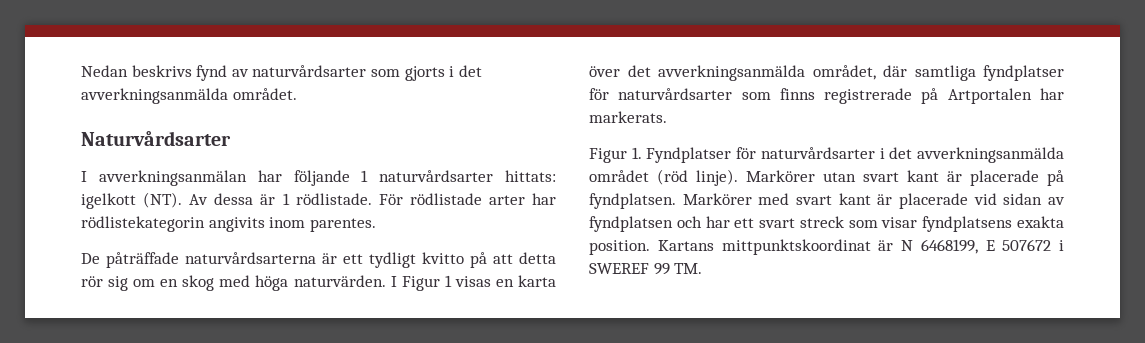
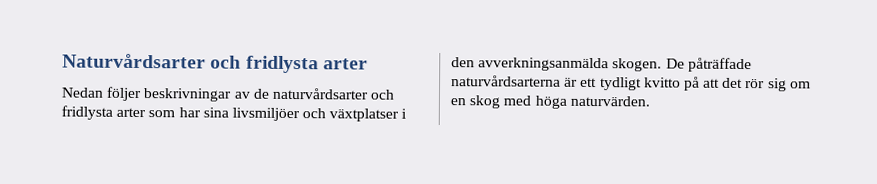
[81,65,482,81] [81,88,297,104] [81,131,231,146] [81,170,556,186] [81,192,556,209] [81,216,376,232] Nedan beskrivs fynd av naturvårdsarter som gjorts i det avverkningsanmälda området. // Naturvårdsarter // I avverkningsanmälan har följande 1 naturvårdsarter hittats: igelkott (NT). Av dessa är 1 rödlistade. För rödlistade arter har rödlistekategorin angivits inom parentes. // -> [62,53,368,74] [61,86,396,102] [61,105,408,122] [451,57,663,72] Naturvårdsarter och fridlysta arter // Nedan följer beskrivningar av de naturvårdsarter och fridlysta arter som har sina livsmiljöer och växtplatser i den avverkningsanmälda skogen.
[519,252,556,264] detta -> [722,77,744,89] det
[390,275,557,291] [589,65,1064,81] [589,88,1064,104] [589,111,667,123] [589,147,1064,163] [589,169,1064,186] [589,193,1065,209] [589,216,1064,232] [589,239,1064,255] [589,263,703,275] I Figur 1 visas en karta över det avverkningsanmälda området, där samtliga fyndplatser för naturvårdsarter som finns registrerade på Artportalen har markerats. // Figur 1. Fyndplatser för naturvårdsarter i det avverkningsanmälda området (röd linje). Markörer utan svart kant är placerade på fyndplatsen. Markörer med svart kant är placerade vid sidan av fyndplatsen och har ett svart streck som visar fyndplatsens exakta position. Kartans mittpunktskoordinat är N 6468199, E 507672 i SWEREF 99 TM. -> (650, 101) none

